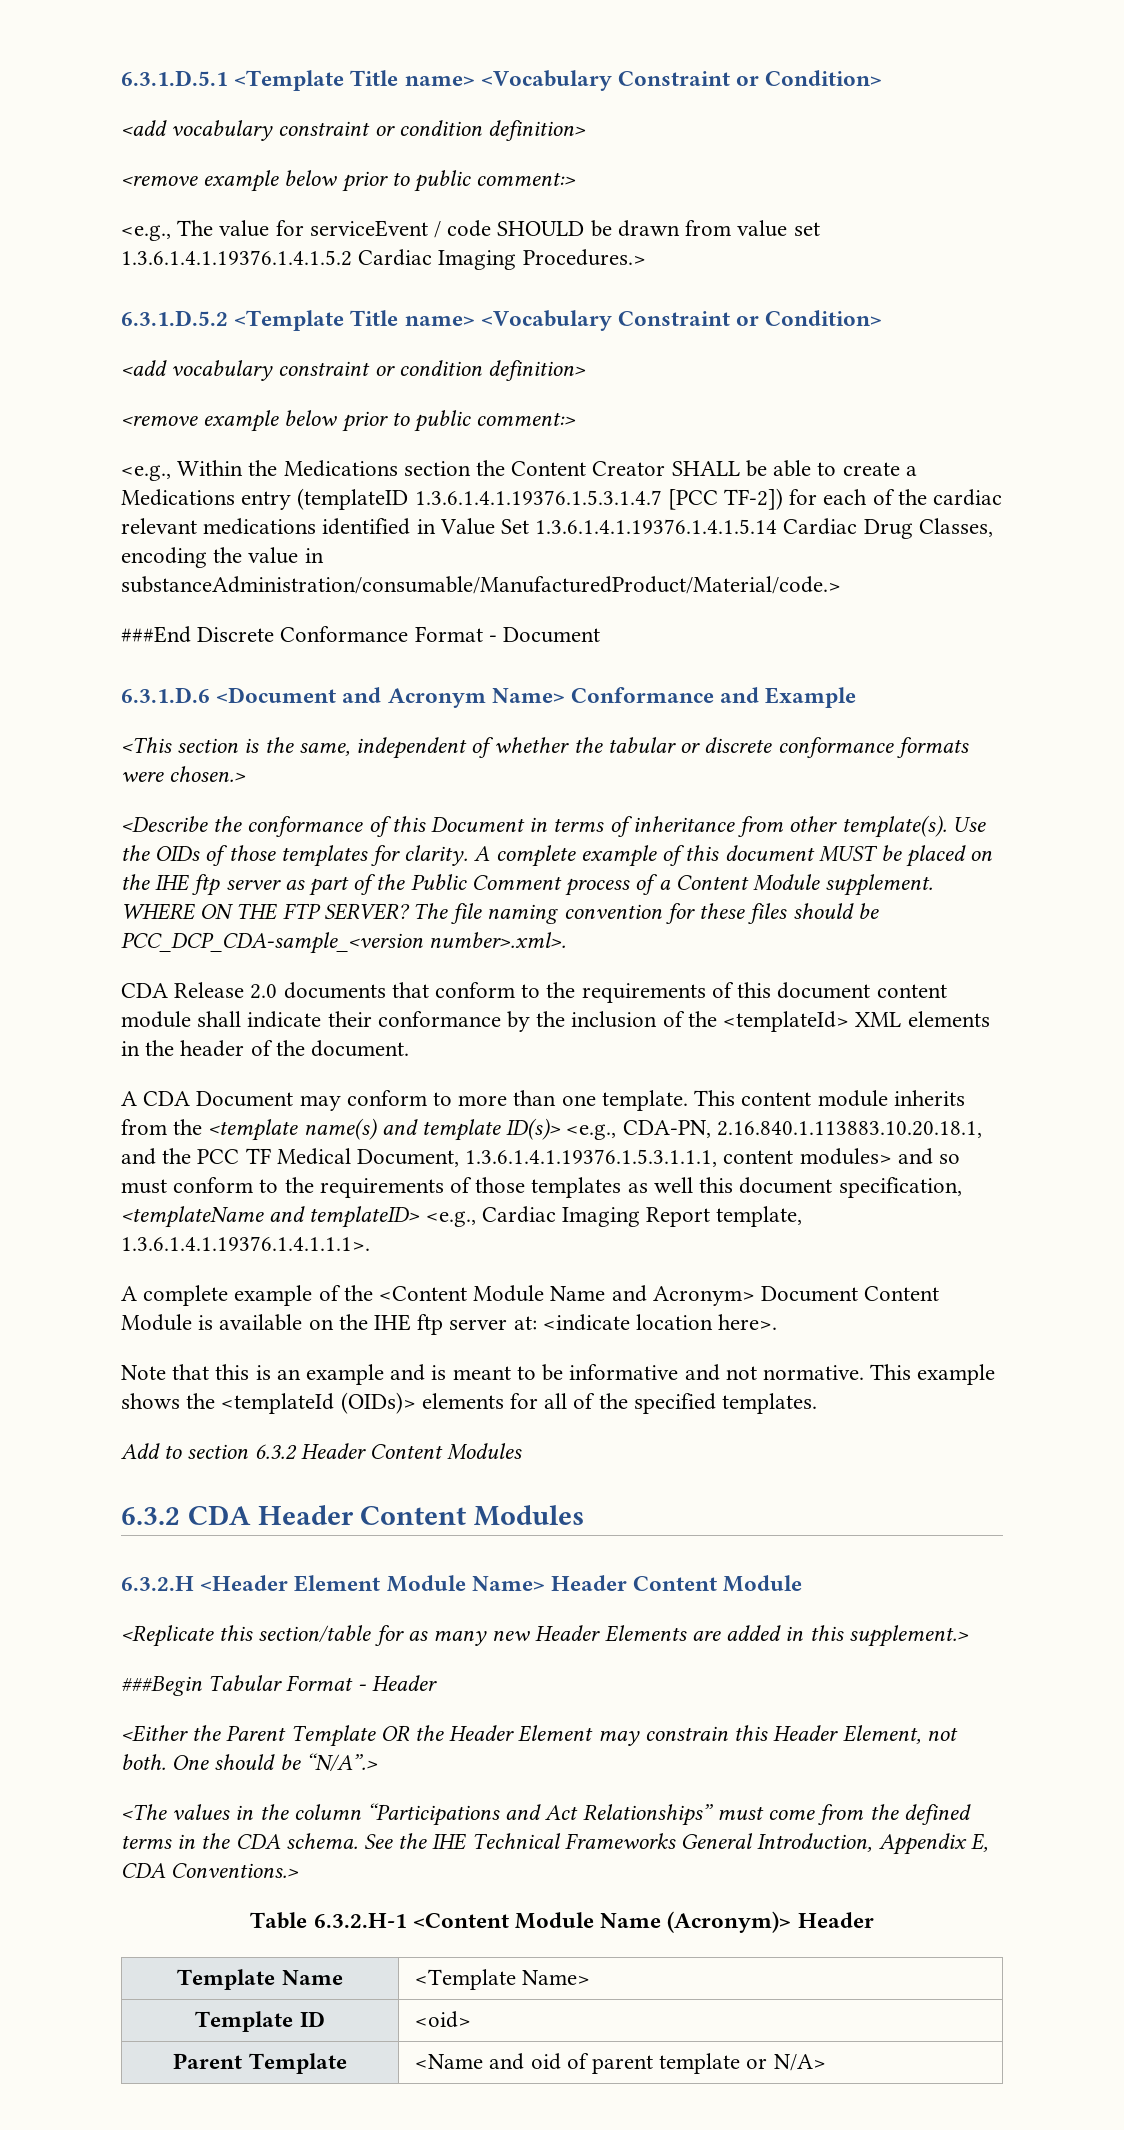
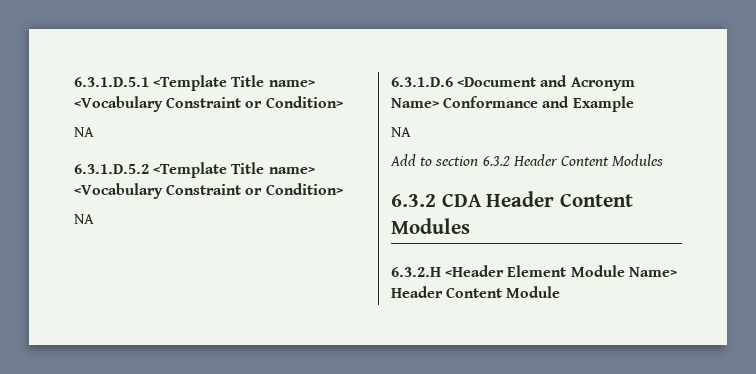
[121,120,587,141] [121,170,577,192] [121,220,820,241] [121,249,646,270] <add vocabulary constraint or condition definition> // <remove example below prior to public comment:> // <e.g., The value for serviceEvent / code SHOULD be drawn from value set 1.3.6.1.4.1.19376.1.4.1.5.2 Cardiac Imaging Procedures.> -> [74,127,94,137] NA
[121,360,587,381] [121,410,577,432] [121,460,917,481] [121,488,1003,510] [121,518,993,539] [121,547,324,568] [121,576,841,594] [121,626,601,643] <add vocabulary constraint or condition definition> // <remove example below prior to public comment:> // <e.g., Within the Medications section the Content Creator SHALL be able to create a Medications entry (templateID 1.3.6.1.4.1.19376.1.5.3.1.4.7 [PCC TF-2]) for each of the cardiac relevant medications identified in Value Set 1.3.6.1.4.1.19376.1.4.1.5.14 Cardiac Drug Classes, encoding the value in substanceAdministration/consumable/ManufacturedProduct/Material/code.> // ###End Discrete Conformance Format - Document -> [74,214,94,224] NA
[121,737,969,759] [121,766,247,782] [121,815,986,838] [121,845,993,867] [121,874,934,896] [121,903,879,924] [121,932,567,954] [121,982,947,1003] [121,1011,990,1032] [121,1040,410,1057] [121,1090,965,1111] [121,1118,982,1141] [121,1148,961,1167] [121,1177,962,1198] [121,1206,803,1228] [121,1236,370,1251] [121,1285,940,1306] [121,1314,778,1335] [121,1364,996,1385] [121,1392,818,1414] <This section is the same, independent of whether the tabular or discrete conformance formats were chosen.> // <Describe the conformance of this Document in terms of inheritance from other template(s). Use the OIDs of those templates for clarity. A complete example of this document MUST be placed on the IHE ftp server as part of the Public Comment process of a Content Module supplement. WHERE ON THE FTP SERVER? The file naming convention for these files should be PCC_DCP_CDA-sample_<version number>.xml>. // CDA Release 2.0 documents that conform to the requirements of this document content module shall indicate their conformance by the inclusion of the <templateId> XML elements in the header of the document. // A CDA Document may conform to more than one template. This content module inherits from the <template name(s) and template ID(s)> <e.g., CDA-PN, 2.16.840.1.113883.10.20.18.1, and the PCC TF Medical Document, 1.3.6.1.4.1.19376.1.5.3.1.1.1, content modules> and so must conform to the requirements of those templates as well this document specification, <templateName and templateID> <e.g., Cardiac Imaging Report template, 1.3.6.1.4.1.19376.1.4.1.1.1>. // A complete example of the <Content Module Name and Acronym> Document Content Module is available on the IHE ftp server at: <indicate location here>. // Note that this is an example and is meant to be informative and not normative. This example shows the <templateId (OIDs)> elements for all of the specified templates. -> [391,127,411,137] NA
[121,1625,969,1647] [121,1675,437,1696] [121,1725,958,1747] [121,1753,378,1771] [121,1803,971,1826] [121,1833,988,1855] [121,1863,300,1878] [250,1911,874,1933] [177,1969,343,1990] [415,1969,591,1990] [195,2011,325,2032] [415,2011,472,2028] [173,2053,347,2074] [415,2053,826,2074] // <Replicate this section/table for as many new Header Elements are added in this supplement.> // ###Begin Tabular Format - Header // <Either the Parent Template OR the Header Element may constrain this Header Element, not both. One should be “N/A”.> // <The values in the column “Participations and Act Relationships” must come from the defined terms in the CDA schema. See the IHE Technical Frameworks General Introduction, Appendix E, CDA Conventions.> // Table 6.3.2.H-1 <Content Module Name (Acronym)> Header // Template Name | <Template Name> // Template ID | <oid> // Parent Template | <Name and oid of parent template or N/A> -> (561, 292) none

